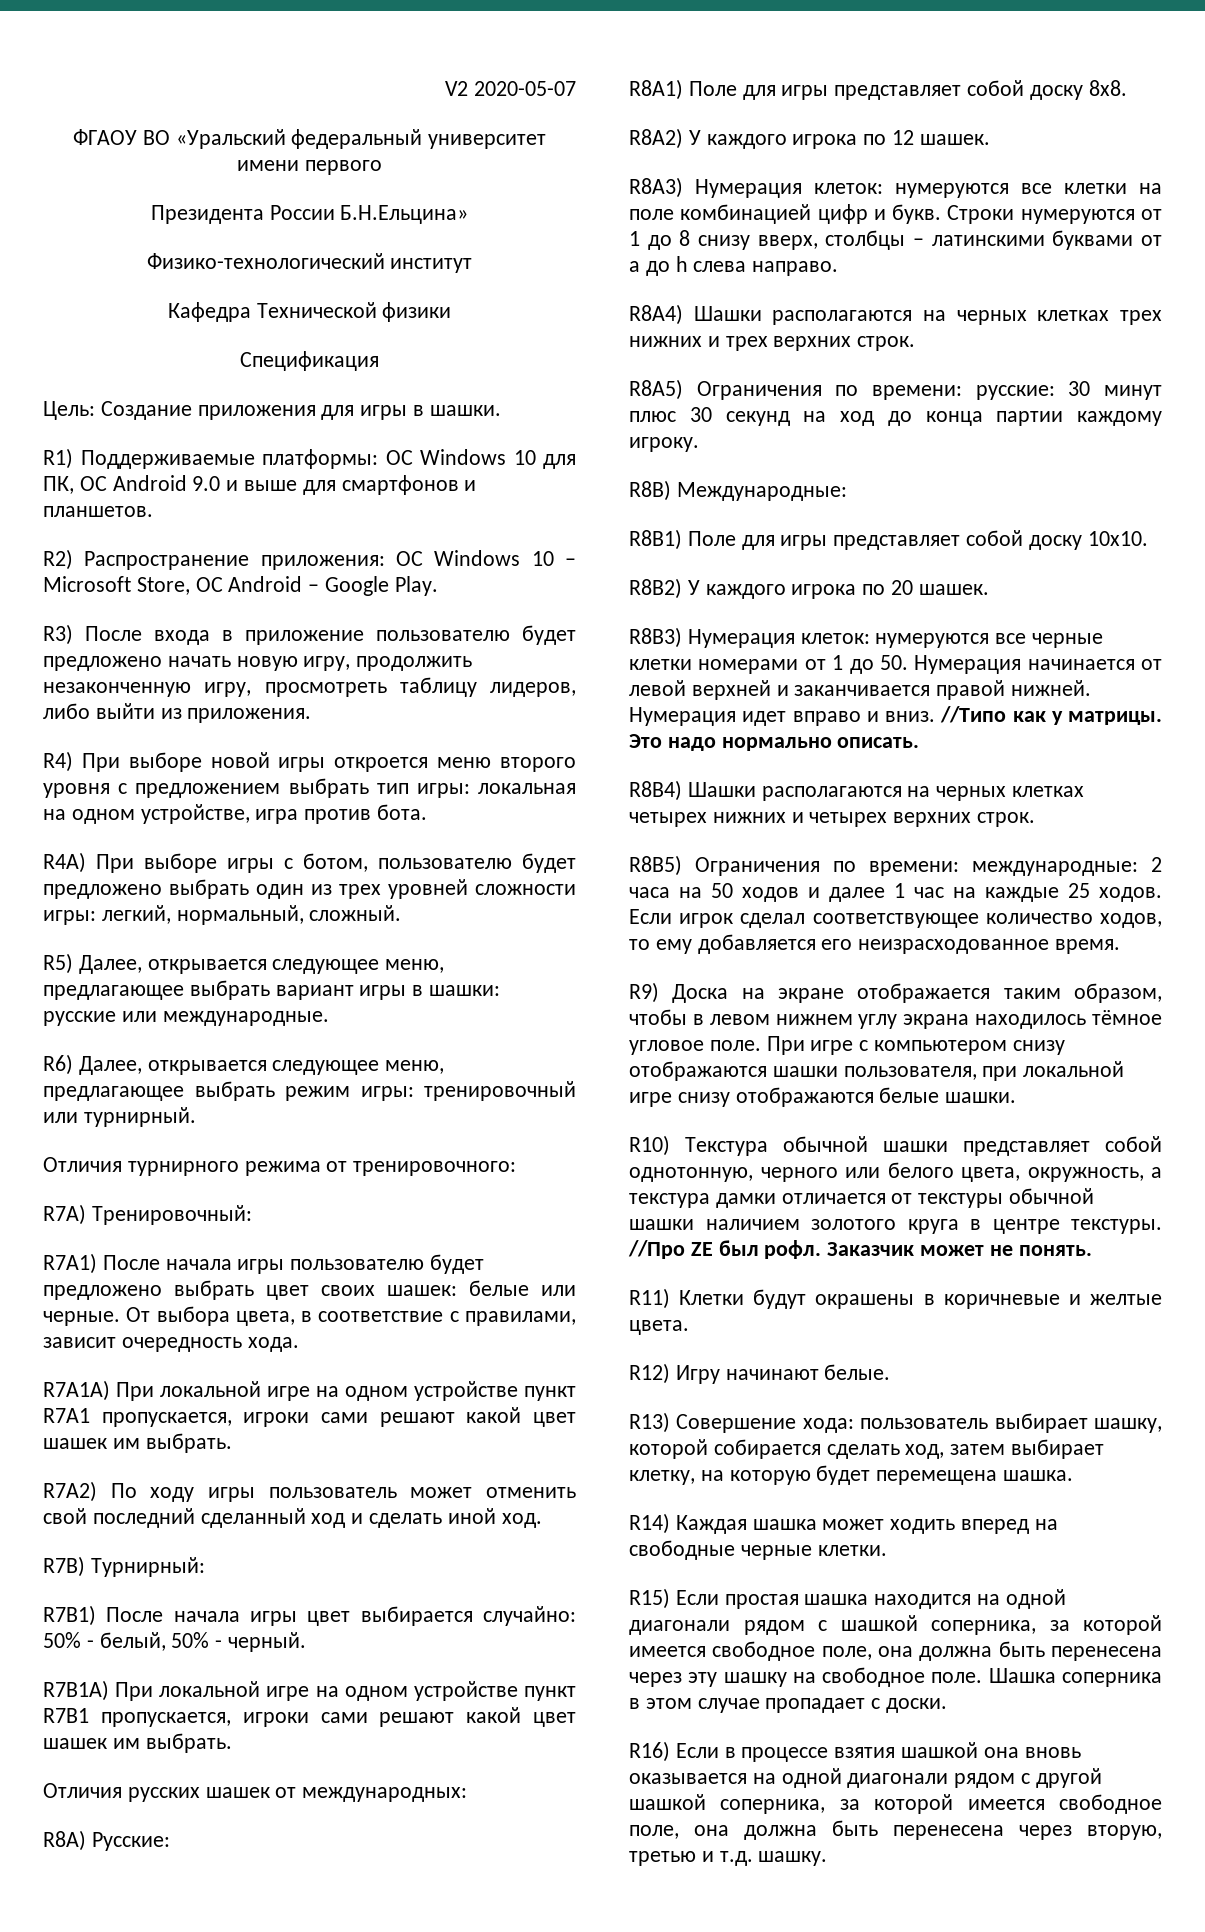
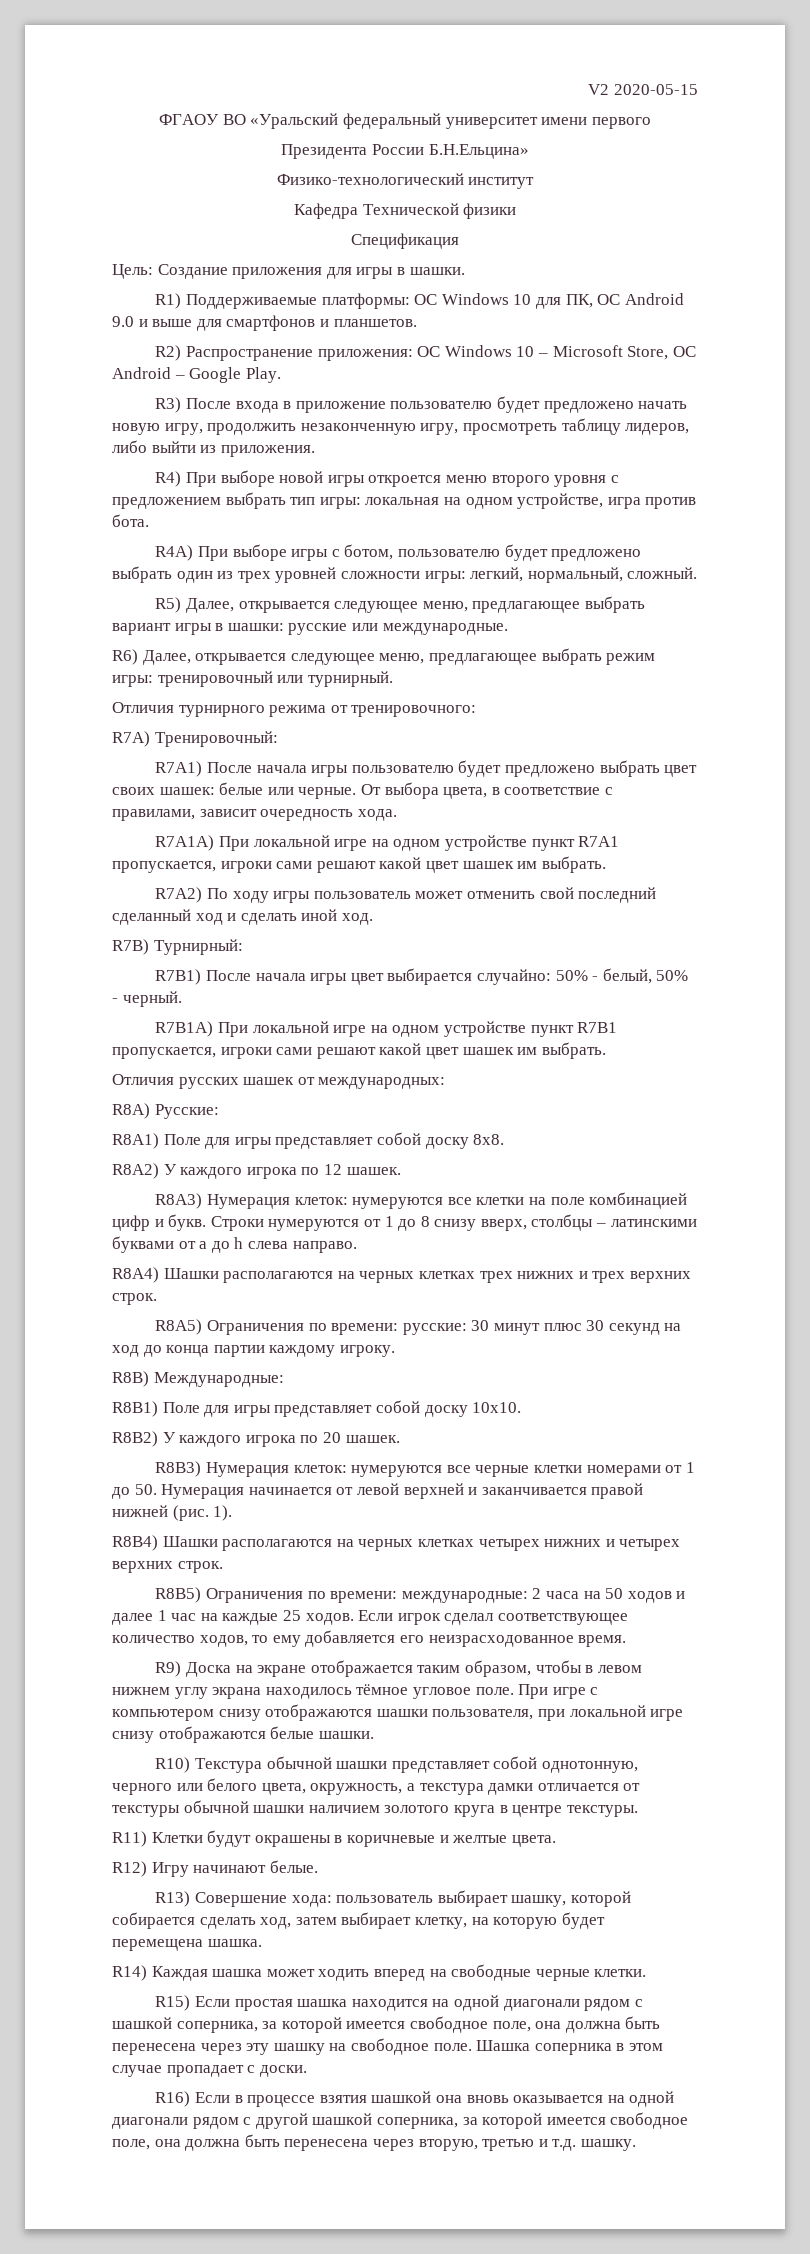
[474,81,576,96] 2020-05-07 -> [614,84,698,95] 2020-05-15
[1011,680,1092,696] [629,706,1162,726] [629,734,920,751] нижней. Нумерация идет вправо и вниз. //Типо как у матрицы. Это надо нормально описать. -> [112,1505,233,1521] нижней (рис. 1).
[628,1240,1092,1259] //Про ZE был рофл. Заказчик может не понять. -> (638, 1811) none

